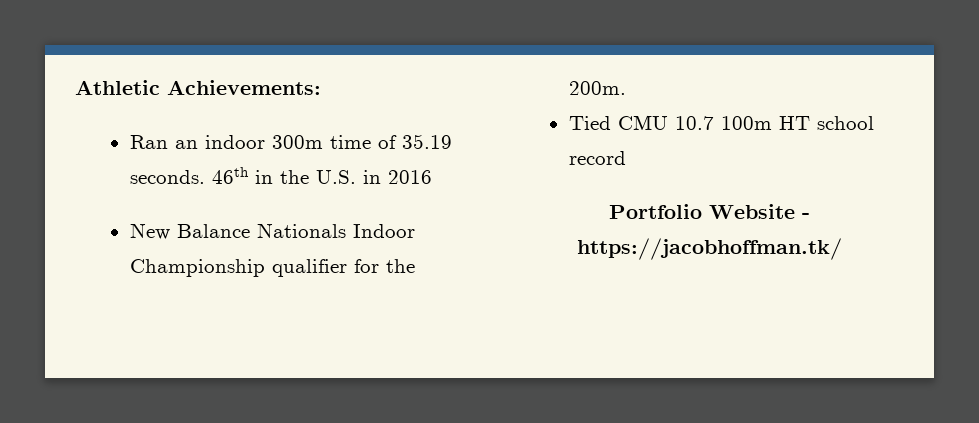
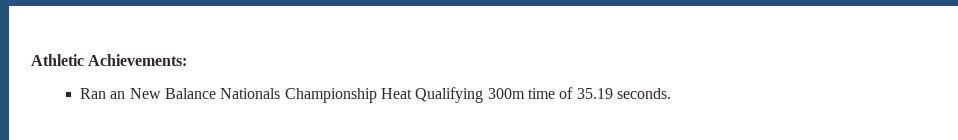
[204,135,265,149] indoor -> [129,87,484,103] New Balance Nationals Championship Heat Qualifying
[211,167,432,184] [129,223,415,240] [129,259,415,277] [568,81,626,95] [568,115,874,130] [568,151,626,165] [608,204,810,219] [576,238,842,260] 46th in the U.S. in 2016 // New Balance Nationals Indoor Championship qualifier for the 200m. // Tied CMU 10.7 100m HT school record // Portfolio Website - https://jacobhoffman.tk/ -> (671, 93) none

